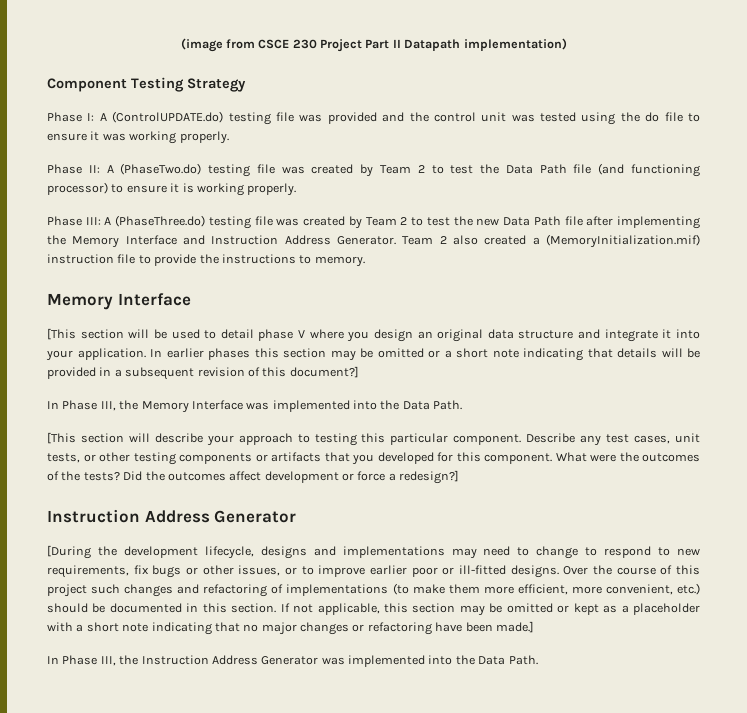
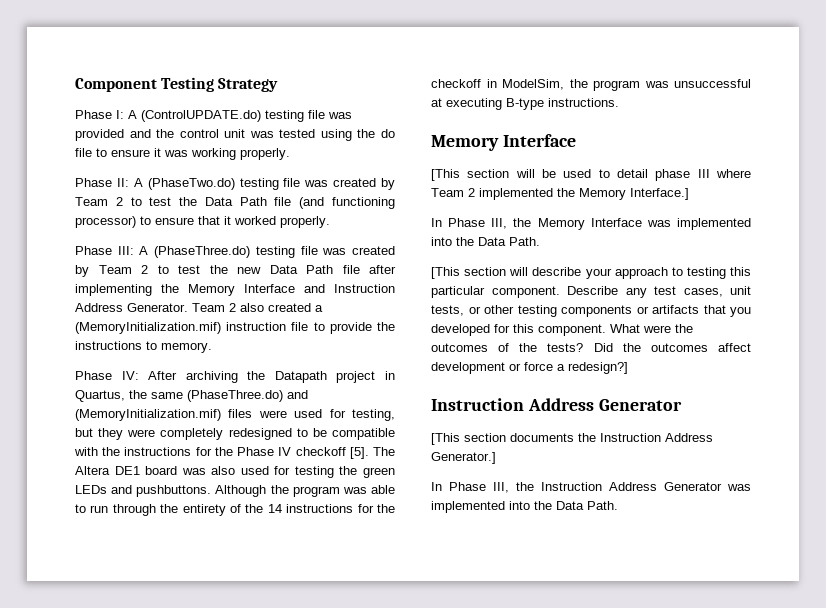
[180,38,567,52] (image from CSCE 230 Project Part II Datapath implementation) // -> (75, 85) none
[170,183,244,196] it is working -> [198,216,276,225] that it worked
(365, 261) none -> [75,371,395,383] [75,390,308,402] [75,409,395,421] [75,428,395,440] [74,447,396,459] [75,466,395,478] [75,485,395,497] [75,504,395,516] [431,79,751,91] [431,98,619,110] // Phase IV: After archiving the Datapath project in Quartus, the same (PhaseThree.do) and (MemoryInitialization.mif) files were used for testing, but they were completely redesigned to be compatible with the instructions for the Phase IV checkoff [5]. The Altera DE1 board was also used for testing the green LEDs and pushbuttons. Although the program was able to run through the entirety of the 14 instructions for the checkoff in ModelSim, the program was unsuccessful at executing B-type instructions.
[298,329,701,342] [46,348,700,361] [47,366,359,380] V where you design an original data structure and integrate it into your application. In earlier phases this section may be omitted or a short note indicating that details will be provided in a subsequent revision of this document?] -> [697,169,751,178] [431,188,689,200] III where Team 2 implemented the Memory Interface.]
[47,545,701,559] [47,565,700,578] [47,583,700,597] [47,603,701,616] [47,621,534,635] [During the development lifecycle, designs and implementations may need to change to respond to new requirements, fix bugs or other issues, or to improve earlier poor or ill-fitted designs. Over the course of this project such changes and refactoring of implementations (to make them more efficient, more convenient, etc.) should be documented in this section. If not applicable, this section may be omitted or kept as a placeholder with a short note indicating that no major changes or refactoring have been made.] -> [431,433,713,445] [431,452,496,464] [This section documents the Instruction Address Generator.]

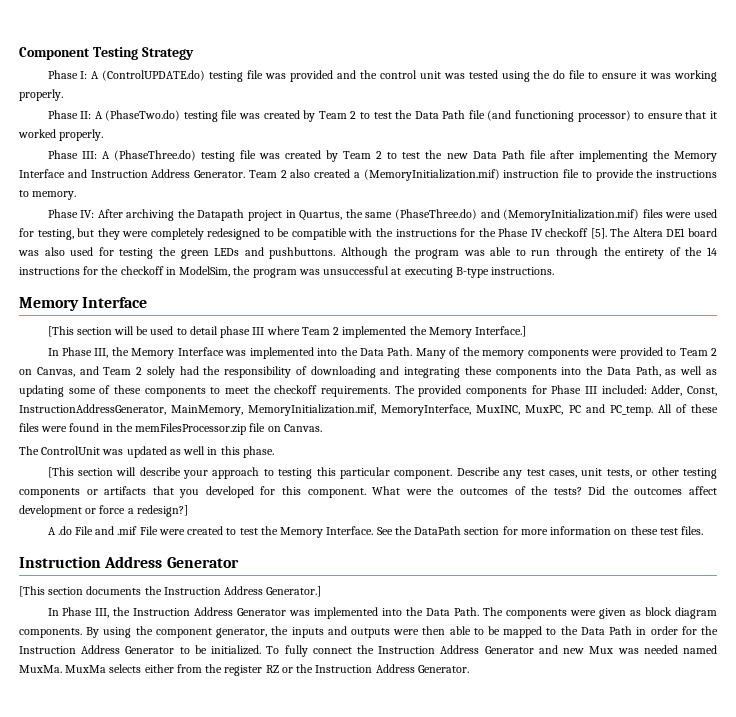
(540, 241) none -> [415,347,717,359] [19,366,718,378] [19,385,717,397] [19,404,719,416] [19,423,322,435] [19,446,274,458] Many of the memory components were provided to Team 2 on Canvas, and Team 2 solely had the responsibility of downloading and integrating these components into the Data Path, as well as updating some of these components to meet the checkoff requirements. The provided components for Phase III included: Adder, Const, InstructionAddressGenerator, MainMemory, MemoryInitialization.mif, MemoryInterface, MuxINC, MuxPC, PC and PC_temp. All of these files were found in the memFilesProcessor.zip file on Canvas. // The ControlUnit was updated as well in this phase.
(628, 368) none -> [47,526,704,538] // A .do File and .mif File were created to test the Memory Interface. See the DataPath section for more information on these test files.
(618, 505) none -> [483,607,717,619] [19,626,719,638] [19,645,717,657] [19,664,469,676] The components were given as block diagram components. By using the component generator, the inputs and outputs were then able to be mapped to the Data Path in order for the Instruction Address Generator to be initialized. To fully connect the Instruction Address Generator and new Mux was needed named MuxMa. MuxMa selects either from the register RZ or the Instruction Address Generator.

